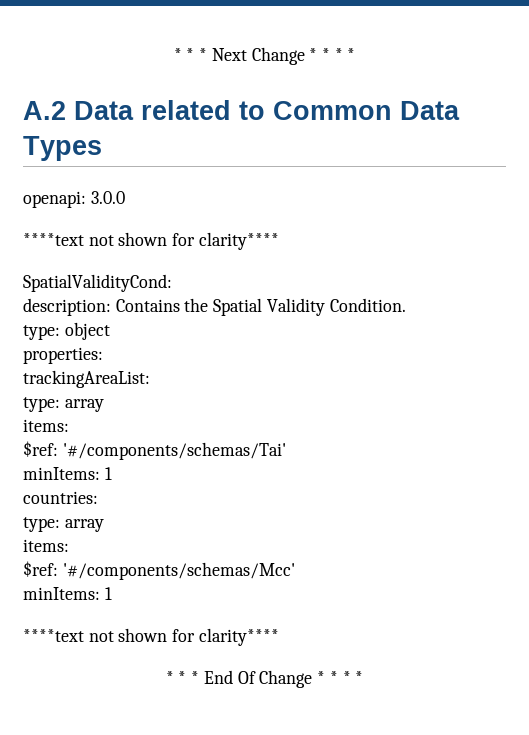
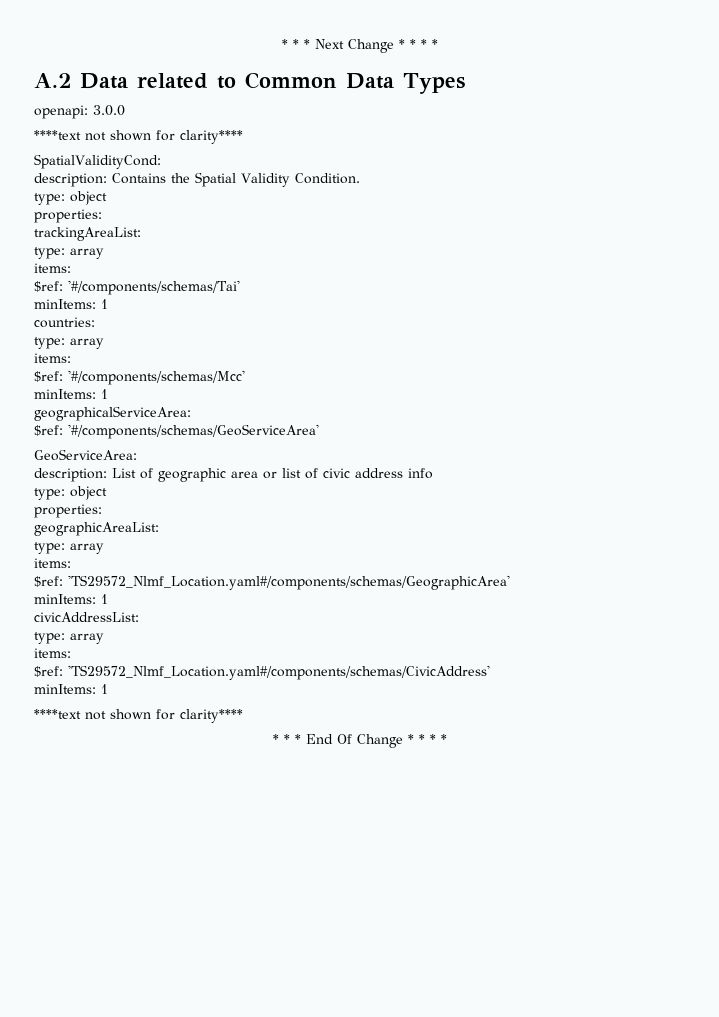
(112, 593) none -> [34,406,191,421] [34,424,319,439] [34,449,137,461] [34,468,433,482] [34,486,107,500] [34,504,102,518] [34,522,159,536] [34,542,104,554] [34,558,71,568] [34,575,510,590] [34,594,108,604] [34,612,139,622] [34,632,104,644] [34,648,71,658] [34,665,490,680] [34,684,108,694] // geographicalServiceArea: // $ref: '#/components/schemas/GeoServiceArea' // GeoServiceArea: // description: List of geographic area or list of civic address info // type: object // properties: // geographicAreaList: // type: array // items: // $ref: 'TS29572_Nlmf_Location.yaml#/components/schemas/GeographicArea' // minItems: 1 // civicAddressList: // type: array // items: // $ref: 'TS29572_Nlmf_Location.yaml#/components/schemas/CivicAddress' // minItems: 1

